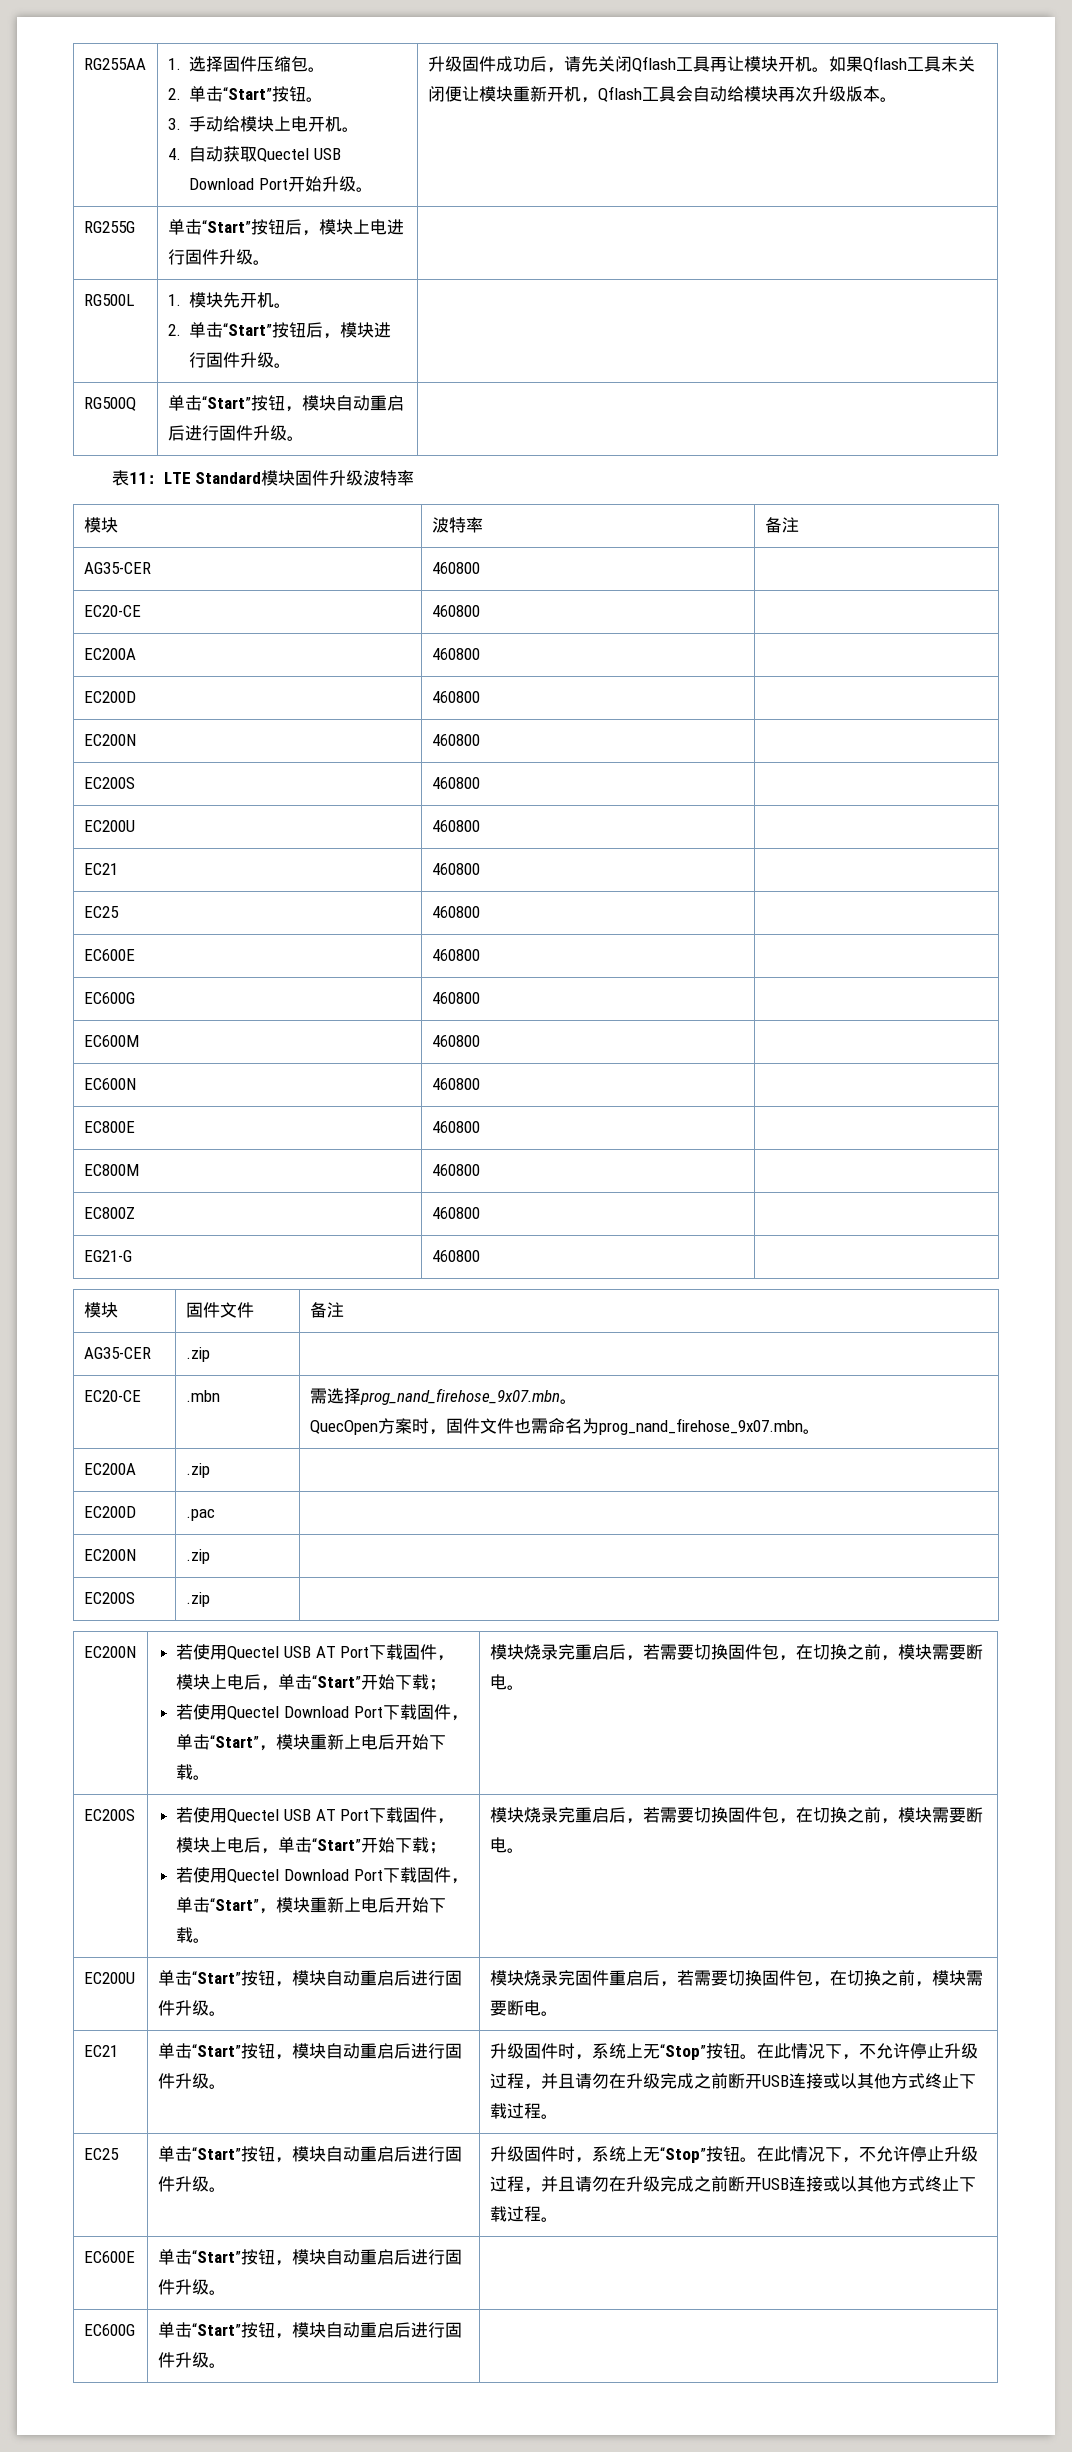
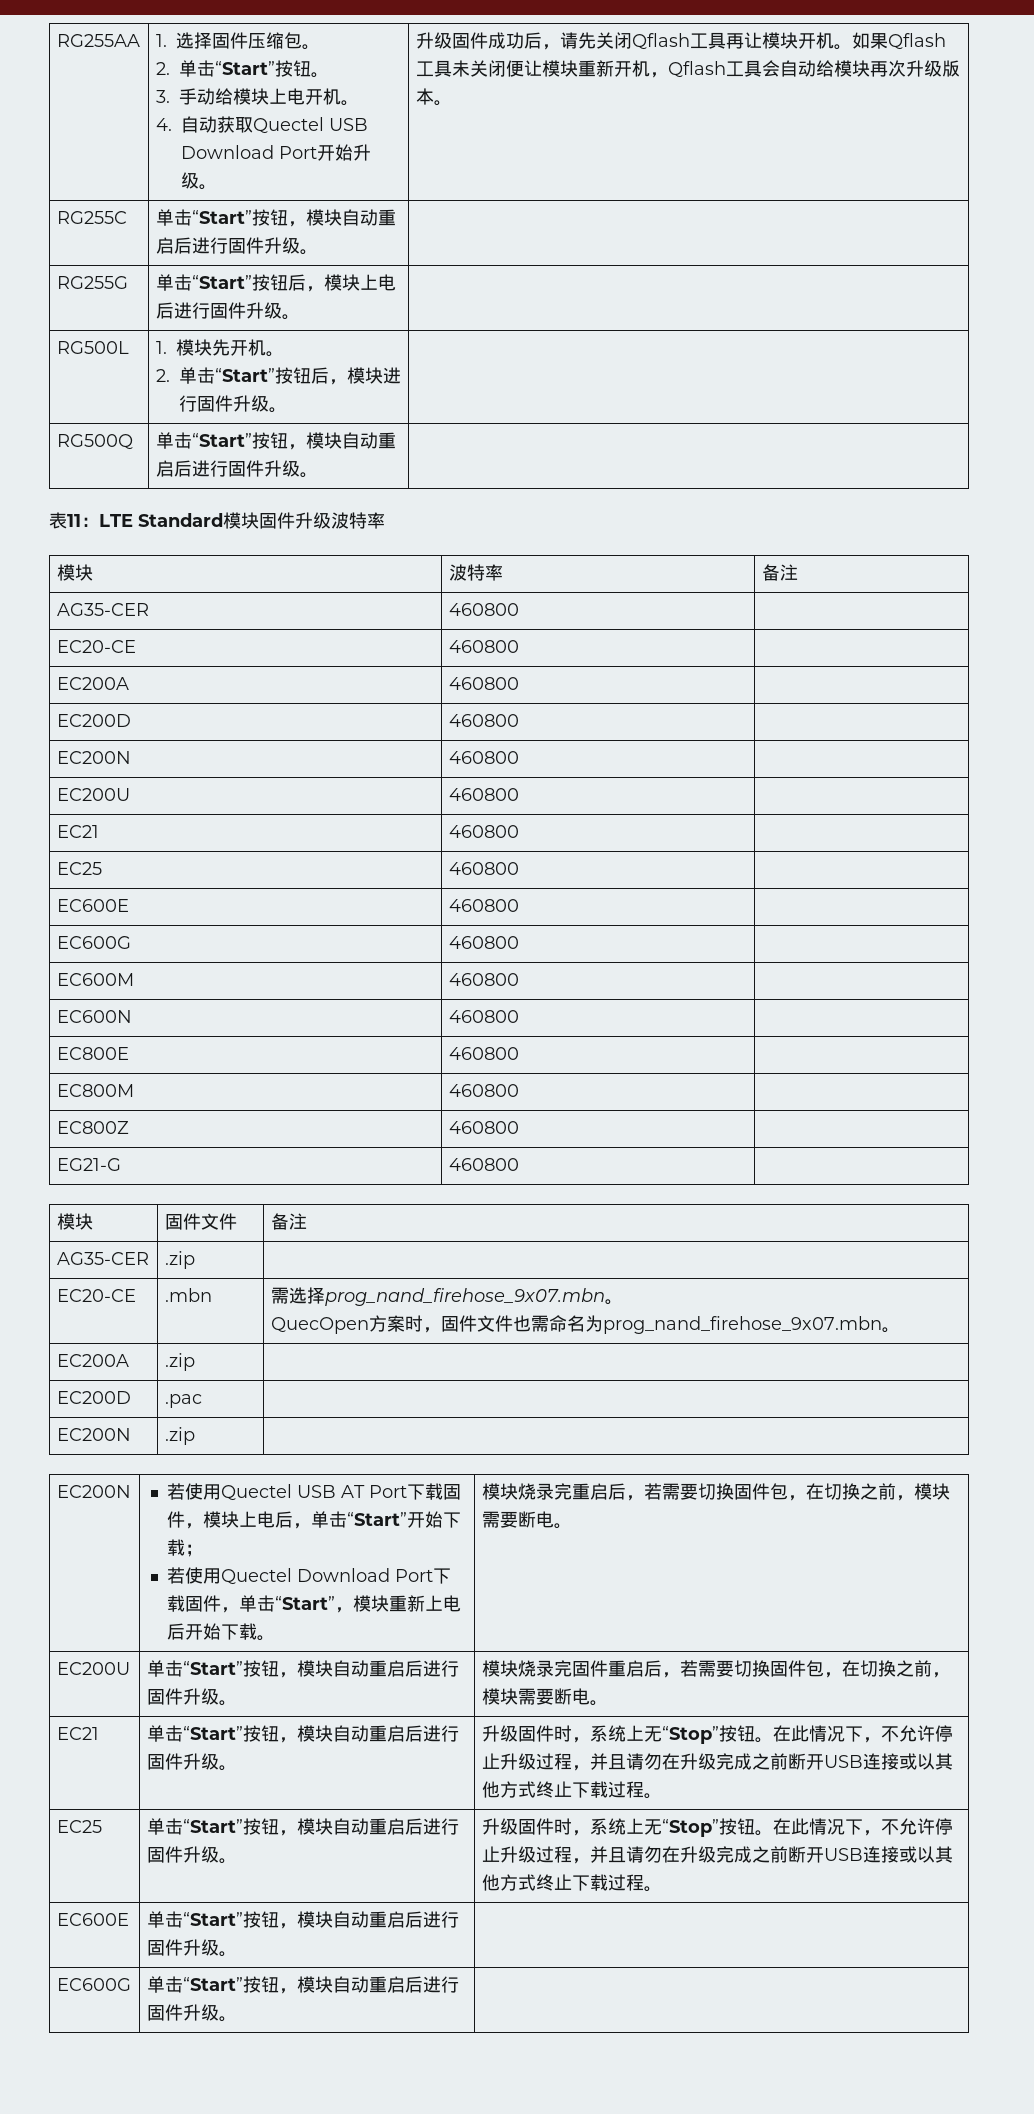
(897, 99) none -> [56,211,127,224] [155,209,396,227] [155,237,318,255] // RG255C | 单击“Start”按钮，模块自动重启后进行固件升级。 |
(387, 227) none -> [155,302,174,319] 后
[83,777,135,789] [431,777,480,789] // EC200S | 460800 | -> (519, 757) none
[83,1592,135,1604] [185,1592,210,1607] // EC200S | .zip | -> (195, 1436) none
[83,1809,135,1821] [176,1807,455,1824] [176,1837,447,1854] [176,1867,468,1884] [176,1897,447,1914] [176,1927,211,1943] [489,1807,983,1824] [489,1837,524,1853] // EC200S | 若使用Quectel USB AT Port下载固件，模块上电后，单击“Start”开始下载； // 若使用Quectel Download Port下载固件，单击“Start”，模块重新上电后开始下载。 | 模块烧录完重启后，若需要切换固件包，在切换之前，模块需要断电。 -> (572, 1526) none

